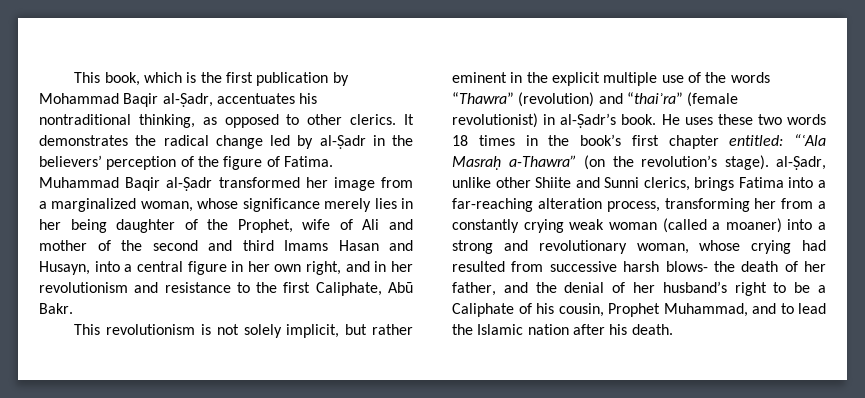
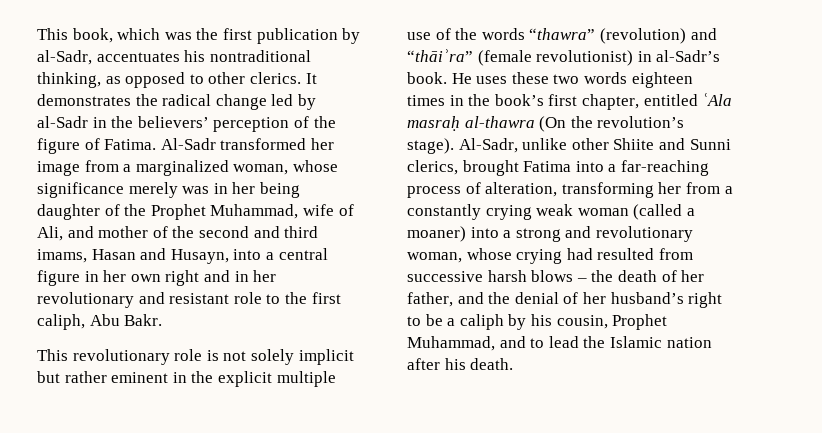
[186,72,197,83] is -> [164,32,192,40] was
[39,93,213,107] Mohammad Baqir al-Ṣadr, -> [37,50,92,65] al-Sadr,
[319,135,366,149] al-Ṣadr -> [37,116,88,128] al-Sadr
[39,177,213,191] Muhammad Baqir al-Ṣadr -> [160,138,216,150] Al-Sadr
[374,198,397,209] lies -> [182,186,210,194] was
[237,219,293,233] Prophet, -> [150,204,299,220] Prophet Muhammad,
[362,219,380,230] Ali -> [37,226,63,241] Ali,
[284,240,328,251] Imams -> [37,249,87,263] imams,
[306,261,342,275] right, -> [165,270,200,286] right
[39,282,231,293] revolutionism and resistance -> [37,292,262,308] revolutionary and resistant role
[315,282,413,296] Caliphate, Abū -> [37,314,120,330] caliph, Abu
[106,324,196,335] revolutionism -> [72,349,203,365] revolutionary role
[286,324,340,338] implicit, -> [298,349,354,365] implicit
[452,92,514,104] “Thawra” -> [529,28,596,40] “thawra”
[626,92,683,104] “thaiʾra” -> [407,49,473,62] “thāiʾra”
[560,113,617,128] al-Ṣadr’s -> [656,50,721,62] al-Sadr’s
[452,135,468,146] 18 -> [631,72,693,88] eighteen
[668,134,826,149] [452,155,605,170] chapter entitled: “ʿAla Masraḥ a-Thawra” (on -> [581,93,733,110] [407,116,567,132] chapter, entitled ʿAla masraḥ al-thawra (On
[776,156,826,170] al-Ṣadr, -> [458,138,518,153] Al-Sadr,
[694,177,735,191] brings -> [462,160,519,176] brought
[537,198,660,212] alteration process, -> [407,182,558,198] process of alteration,
[665,261,708,272] blows- -> [531,270,587,282] blows –
[452,303,532,317] Caliphate of -> [459,314,527,330] caliph by

